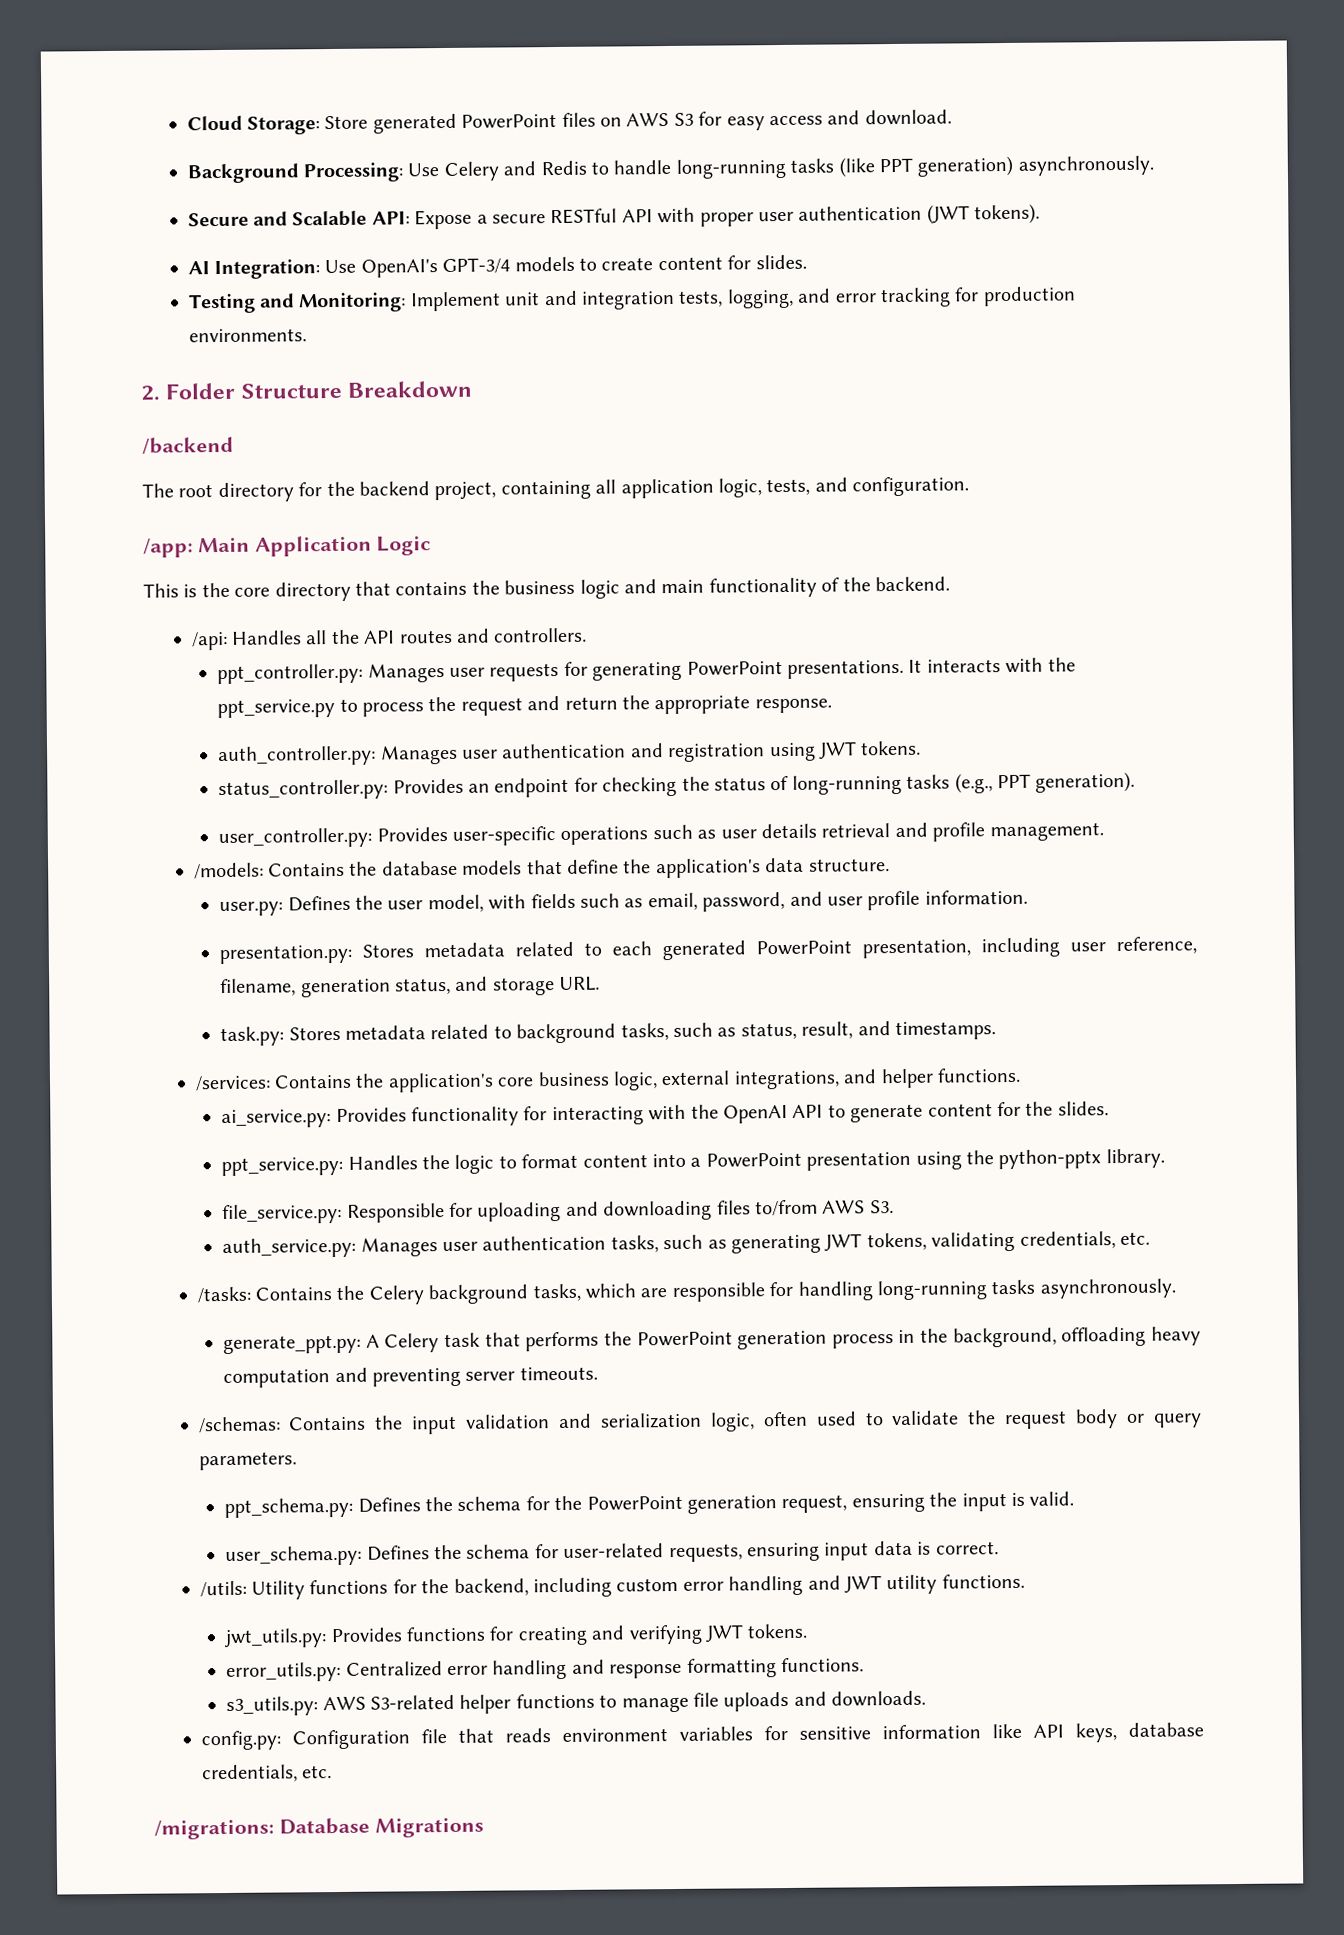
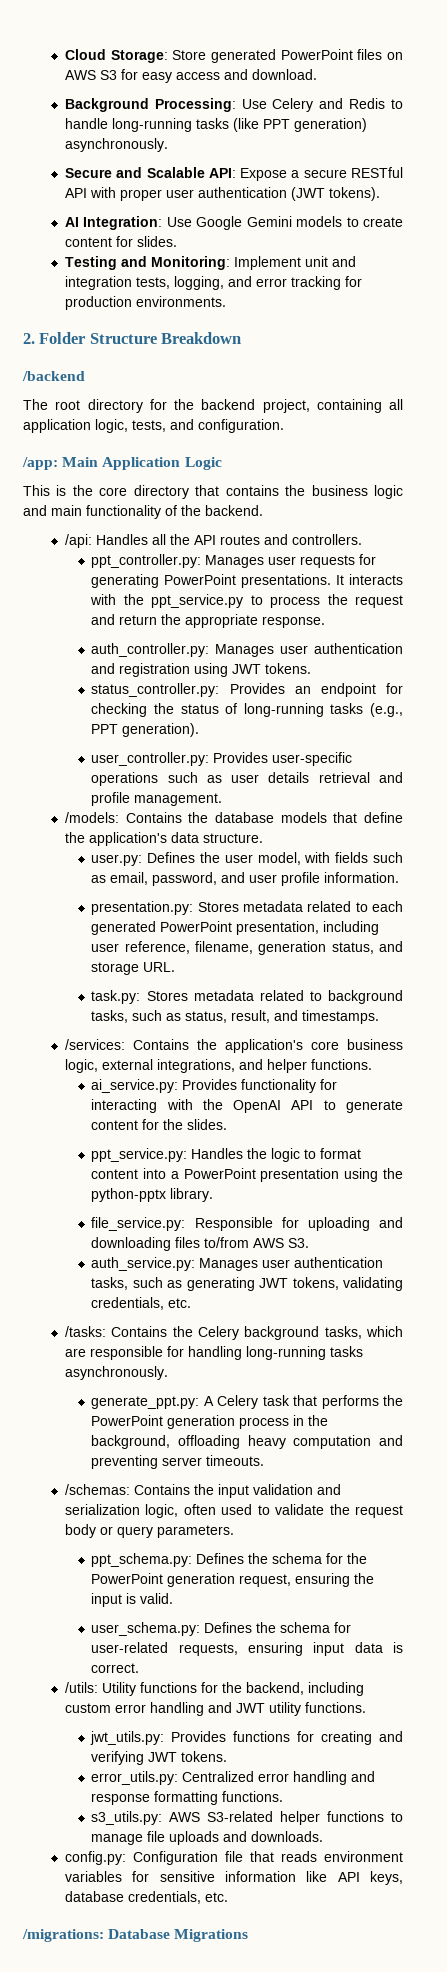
[360,257,511,278] OpenAI's GPT-3/4 -> [196,216,292,230] Google Gemini

